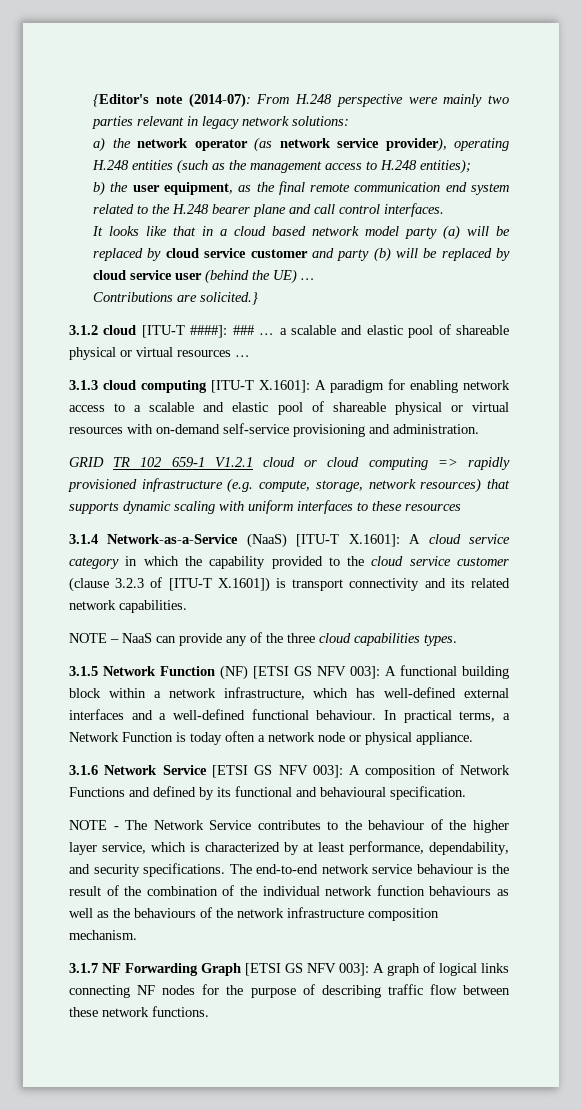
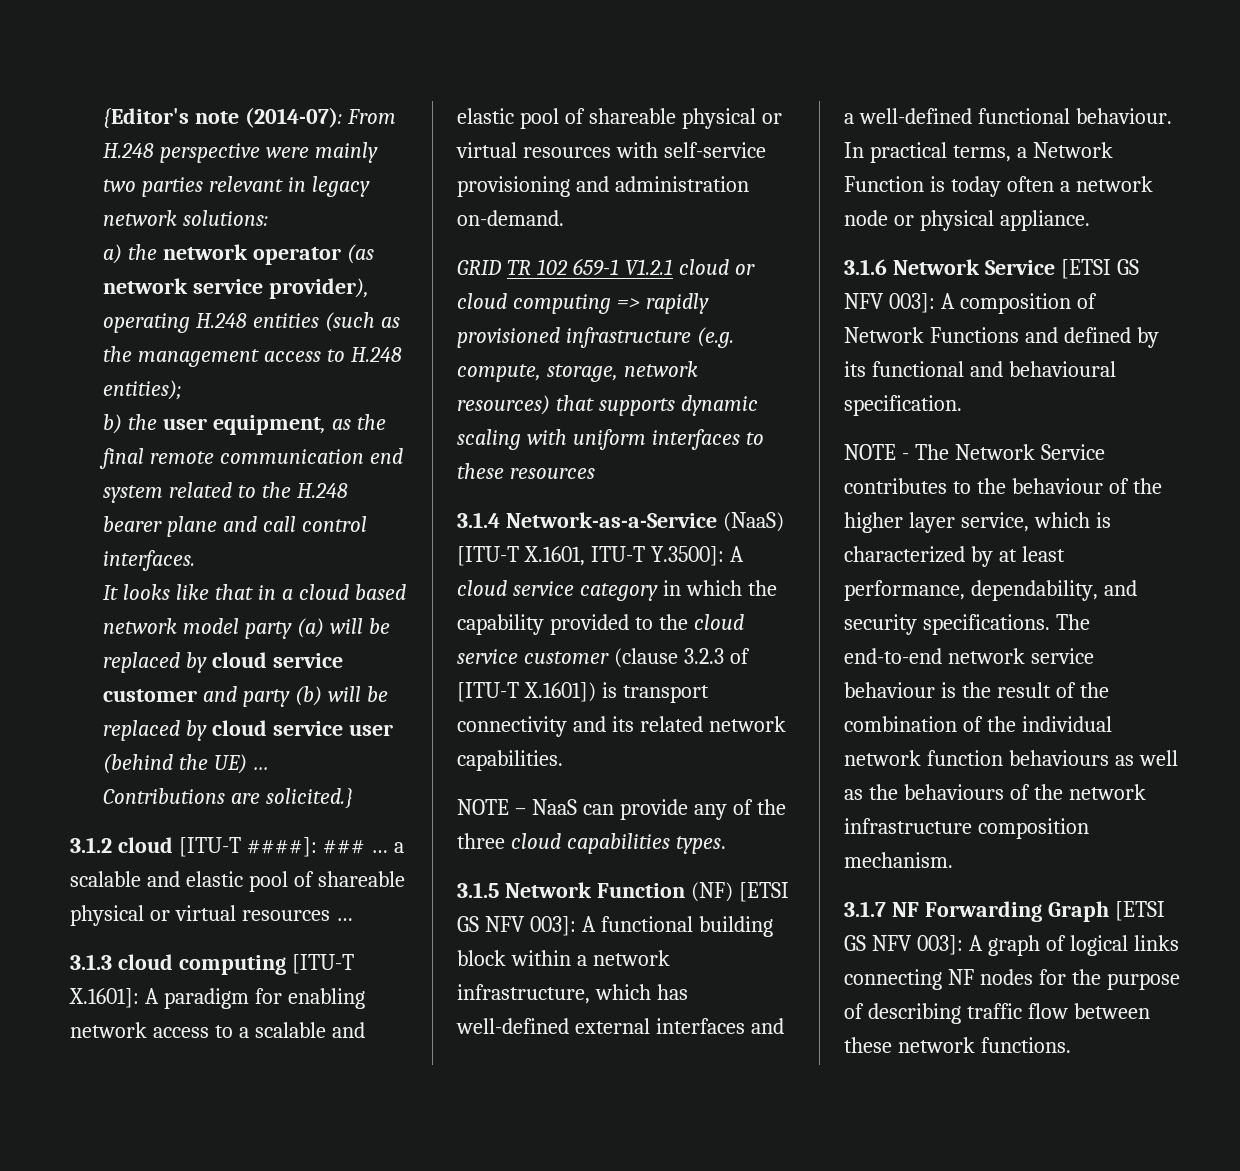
[156,424,220,434] on-demand -> (658, 150) none
[393,424,479,434] administration. -> [614,176,749,192] [457,210,564,226] administration on-demand.
[348,534,400,547] X.1601]: -> [523,546,724,566] X.1601, ITU-T Y.3500]:

